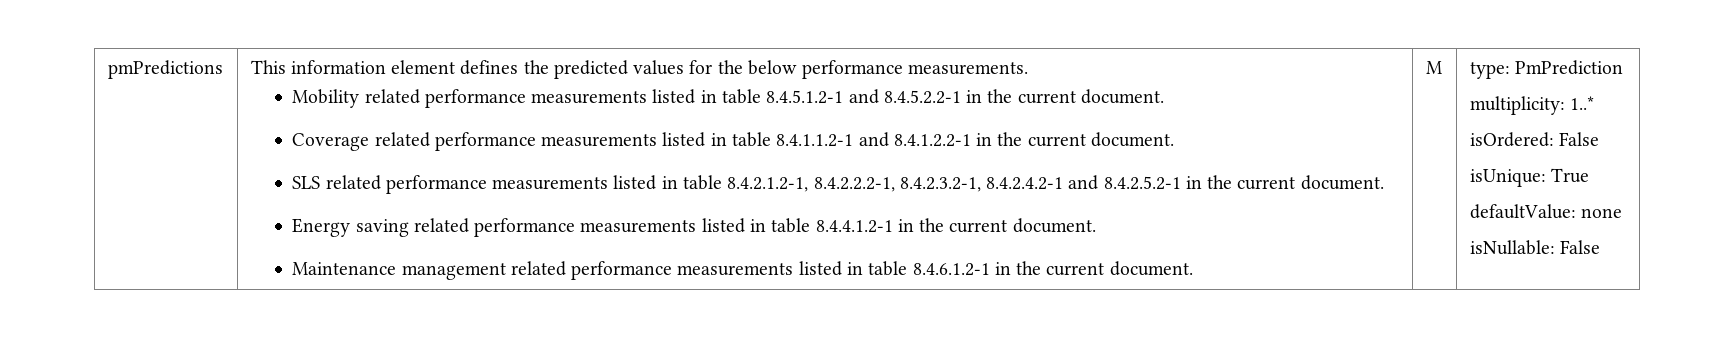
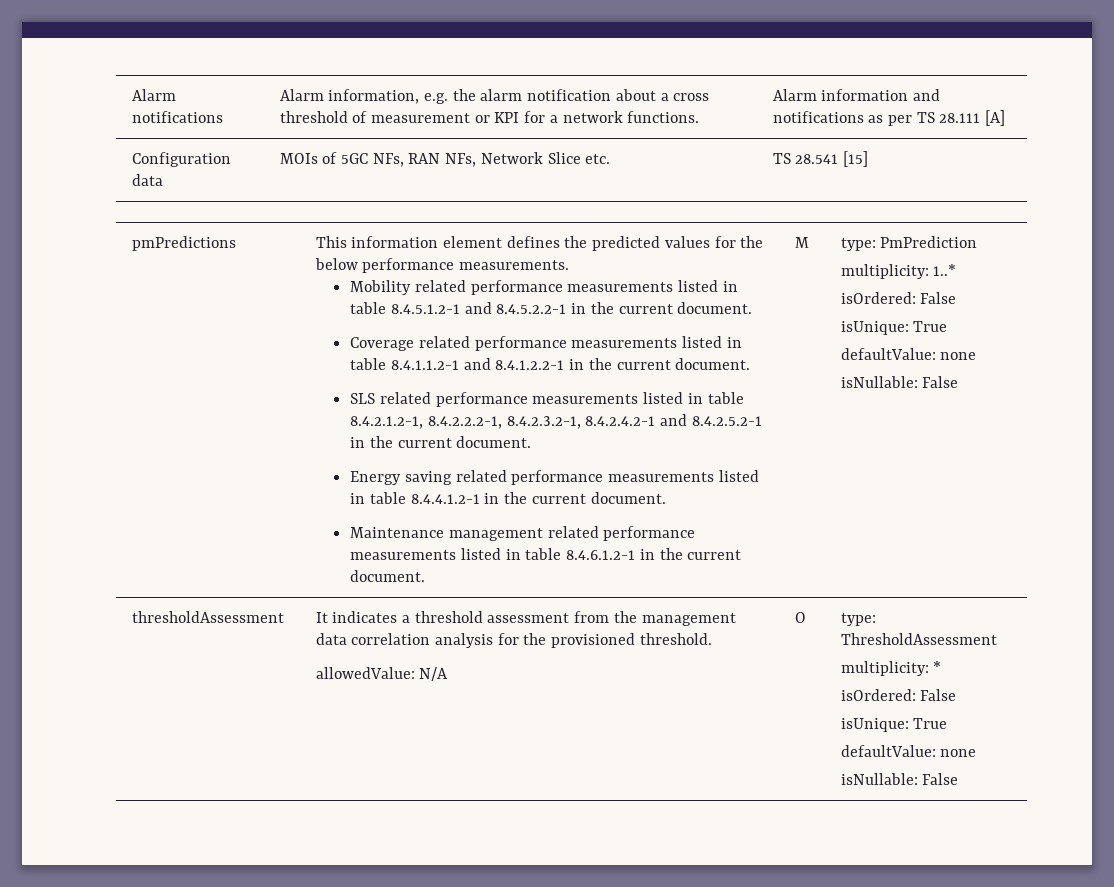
(107, 69) none -> [131,89,176,101] [131,111,223,123] [279,89,710,104] [279,111,700,123] [772,89,940,101] [772,110,1006,126] [131,152,231,167] [131,174,163,186] [279,152,611,167] [772,151,868,167] Alarm notifications | Alarm information, e.g. the alarm notification about a cross threshold of measurement or KPI for a network functions. | Alarm information and notifications as per TS 28.111 [A] // Configuration data | MOIs of 5GC NFs, RAN NFs, Network Slice etc. | TS 28.541 [15] //
(1600, 247) none -> [131,611,284,623] [315,611,736,626] [315,633,712,648] [315,667,449,681] [794,612,806,623] [840,613,876,626] [840,633,997,645] [840,661,942,676] [840,689,957,701] [840,718,948,732] [840,745,977,757] [840,773,959,785] // thresholdAssessment | It indicates a threshold assessment from the management data correlation analysis for the provisioned threshold. // allowedValue: N/A | O | type: ThresholdAssessment // multiplicity: * // isOrdered: False // isUnique: True // defaultValue: none // isNullable: False

